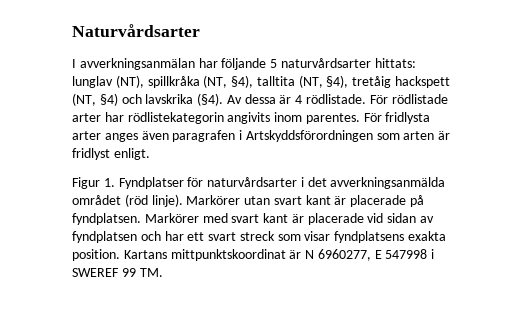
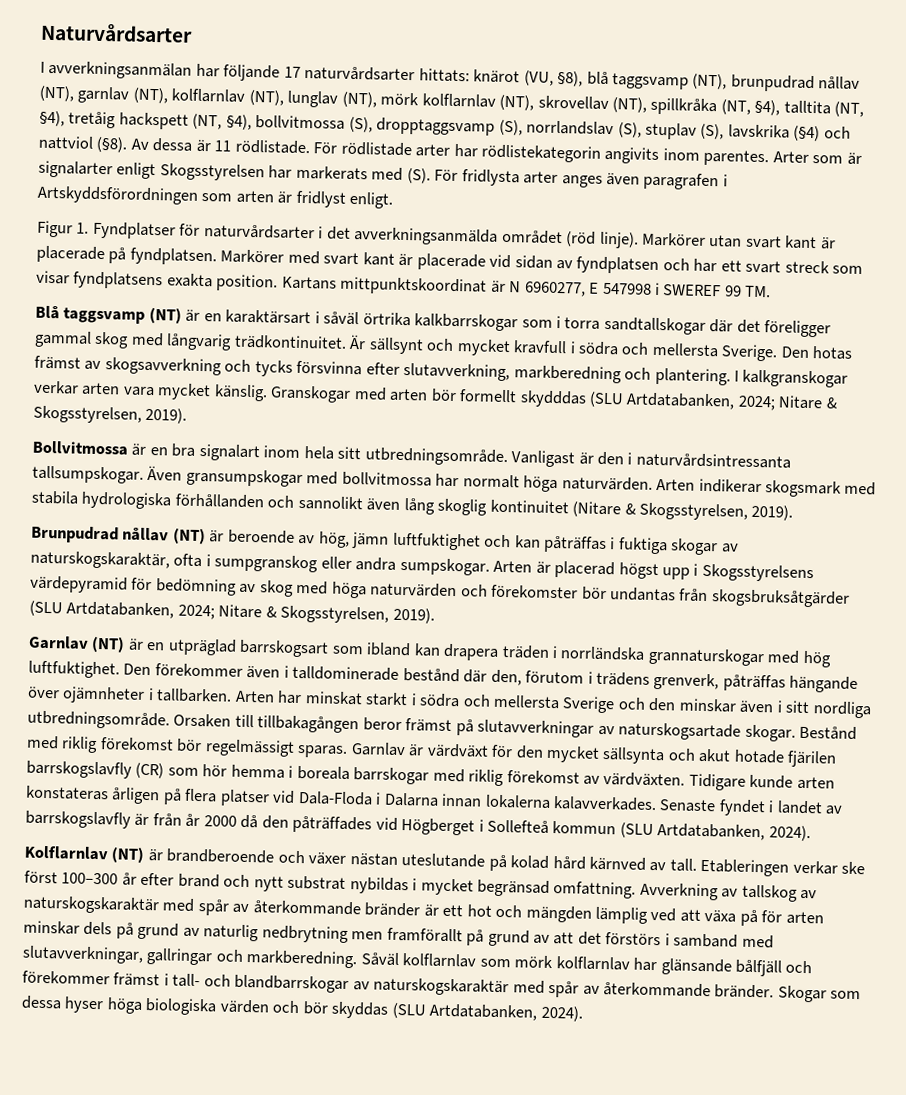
[270,59,278,68] 5 -> [283,66,301,78] 17
[72,76,113,88] lunglav -> [473,69,861,93] [39,85,609,111] knärot (VU, §8), blå taggsvamp (NT), brunpudrad nållav (NT), garnlav (NT), kolflarnlav (NT), lunglav (NT), mörk kolflarnlav (NT), skrovellav
[99,93,224,106] §4) och lavskrika (§4). -> [225,114,851,142] [38,135,129,153] §4), bollvitmossa (S), dropptaggsvamp (S), norrlandslav (S), stuplav (S), lavskrika (§4) och nattviol (§8).
[295,95,303,104] 4 -> [214,140,232,152] 11
(360, 118) none -> [772,151,862,165] [38,160,431,184] Arter som är signalarter enligt Skogsstyrelsen har markerats med (S).
(163, 272) none -> [35,305,832,338] [34,330,854,362] [34,355,849,388] [33,380,838,411] [33,405,188,424] [32,440,791,469] [32,465,877,498] [31,490,794,521] [31,525,739,556] [30,550,814,583] [30,575,850,608] [29,600,435,624] [28,635,832,668] [28,660,859,694] [27,686,872,719] [27,710,858,742] [26,735,838,768] [26,760,835,791] [25,785,843,817] [25,810,811,842] [24,845,866,877] [24,870,818,902] [23,895,824,927] [23,920,774,949] [22,945,813,977] [22,970,862,1003] [21,995,583,1022] // Blå taggsvamp (NT) är en karaktärsart i såväl örtrika kalkbarrskogar som i torra sandtallskogar där det föreligger gammal skog med långvarig trädkontinuitet. Är sällsynt och mycket kravfull i södra och mellersta Sverige. Den hotas främst av skogsavverkning och tycks försvinna efter slutavverkning, markberedning och plantering. I kalkgranskogar verkar arten vara mycket känslig. Granskogar med arten bör formellt skydddas (SLU Artdatabanken, 2024; Nitare & Skogsstyrelsen, 2019). // Bollvitmossa är en bra signalart inom hela sitt utbredningsområde. Vanligast är den i naturvårdsintressanta tallsumpskogar. Även gransumpskogar med bollvitmossa har normalt höga naturvärden. Arten indikerar skogsmark med stabila hydrologiska förhållanden och sannolikt även lång skoglig kontinuitet (Nitare & Skogsstyrelsen, 2019). // Brunpudrad nållav (NT) är beroende av hög, jämn luftfuktighet och kan påträffas i fuktiga skogar av naturskogskaraktär, ofta i sumpgranskog eller andra sumpskogar. Arten är placerad högst upp i Skogsstyrelsens värdepyramid för bedömning av skog med höga naturvärden och förekomster bör undantas från skogsbruksåtgärder (SLU Artdatabanken, 2024; Nitare & Skogsstyrelsen, 2019). // Garnlav (NT) är en utpräglad barrskogsart som ibland kan drapera träden i norrländska grannaturskogar med hög luftfuktighet. Den förekommer även i talldominerade bestånd där den, förutom i trädens grenverk, påträffas hängande över ojämnheter i tallbarken. Arten har minskat starkt i södra och mellersta Sverige och den minskar även i sitt nordliga utbredningsområde. Orsaken till tillbakagången beror främst på slutavverkningar av naturskogsartade skogar. Bestånd med riklig förekomst bör regelmässigt sparas. Garnlav är värdväxt för den mycket sällsynta och akut hotade fjärilen barrskogslavfly (CR) som hör hemma i boreala barrskogar med riklig förekomst av värdväxten. Tidigare kunde arten konstateras årligen på flera platser vid Dala-Floda i Dalarna innan lokalerna kalavverkades. Senaste fyndet i landet av barrskogslavfly är från år 2000 då den påträffades vid Högberget i Sollefteå kommun (SLU Artdatabanken, 2024). // Kolflarnlav (NT) är brandberoende och växer nästan uteslutande på kolad hård kärnved av tall. Etableringen verkar ske först 100–300 år efter brand och nytt substrat nybildas i mycket begränsad omfattning. Avverkning av tallskog av naturskogskaraktär med spår av återkommande bränder är ett hot och mängden lämplig ved att växa på för arten minskar dels på grund av naturlig nedbrytning men framförallt på grund av att det förstörs i samband med slutavverkningar, gallringar och markberedning. Såväl kolflarnlav som mörk kolflarnlav har glänsande bålfjäll och förekommer främst i tall- och blandbarrskogar av naturskogskaraktär med spår av återkommande bränder. Skogar som dessa hyser höga biologiska värden och bör skyddas (SLU Artdatabanken, 2024).

